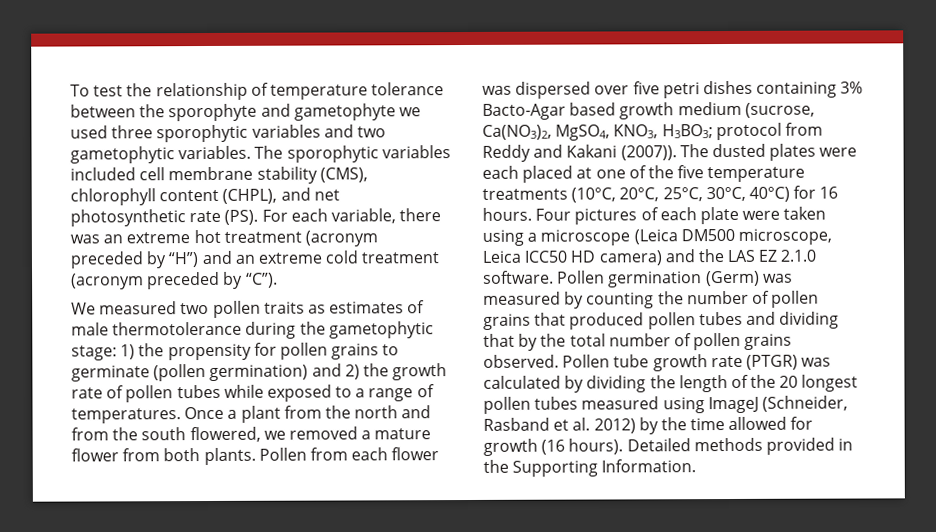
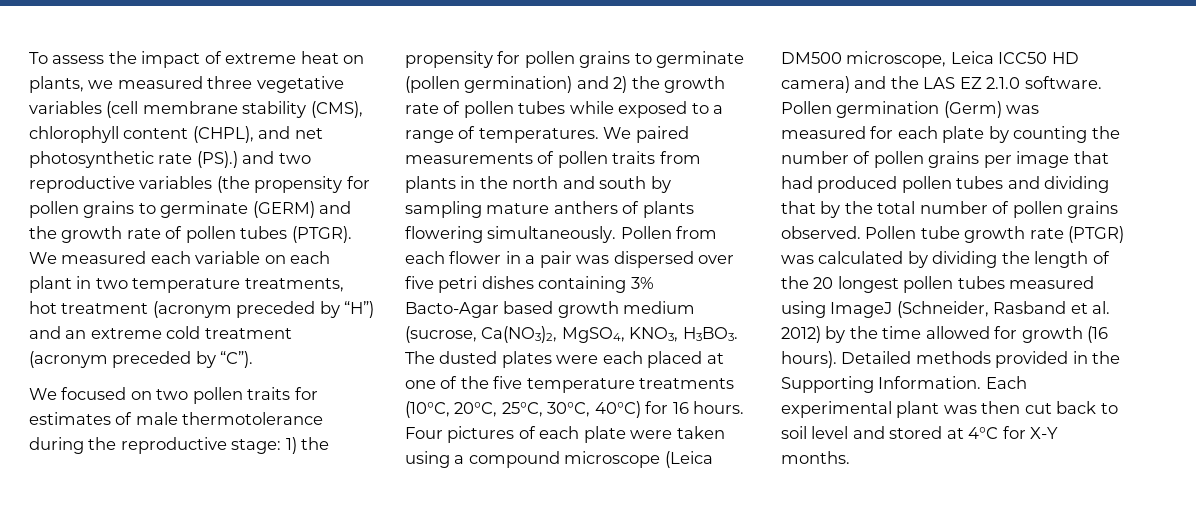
[93,82,445,101] [70,103,421,122] [70,124,386,143] [70,145,451,164] [70,167,166,181] test the relationship of temperature tolerance between the sporophyte and gametophyte we used three sporophytic variables and two gametophytic variables. The sporophytic variables included cell -> [52,51,365,68] [29,76,344,93] [29,101,139,118] assess the impact of extreme heat on plants, we measured three vegetative variables (cell
[224,208,442,225] [70,232,191,244] (PS). For each variable, there was an extreme -> [196,151,311,168] [29,176,370,193] [29,201,352,218] [29,226,352,243] [29,251,331,264] [29,276,344,293] (PS).) and two reproductive variables (the propensity for pollen grains to germinate (GERM) and the growth rate of pollen tubes (PTGR). We measured each variable on each plant in two temperature treatments,
[99,301,178,315] measured -> [61,387,152,400] focused on
[307,304,326,314] as -> [294,387,318,400] for
[328,321,434,339] gametophytic -> [120,437,227,454] reproductive
[184,405,432,423] [71,426,432,443] [71,447,256,466] Once a plant from the north and from the south flowered, we removed a mature flower from both plants. -> [603,126,689,143] [405,151,701,168] [405,176,671,193] [405,201,694,218] [405,226,617,243] We paired measurements of pollen traits from plants in the north and south by sampling mature anthers of plants flowering simultaneously.
(440, 454) none -> [505,251,572,268] in a pair
[661,122,823,141] [482,144,677,162] H3BO3; protocol from Reddy and Kakani (2007)). -> [682,327,738,341] H3BO3.
(538, 237) none -> [468,451,560,468] compound
(561, 298) none -> [870,126,985,143] for each plate
[534,312,567,326] that -> [983,151,1109,168] [781,176,813,189] per image that had
(697, 466) none -> [985,376,1027,389] [781,401,1118,418] [781,426,1059,439] [781,451,850,464] Each experimental plant was then cut back to soil level and stored at 4°C for X-Y months.

